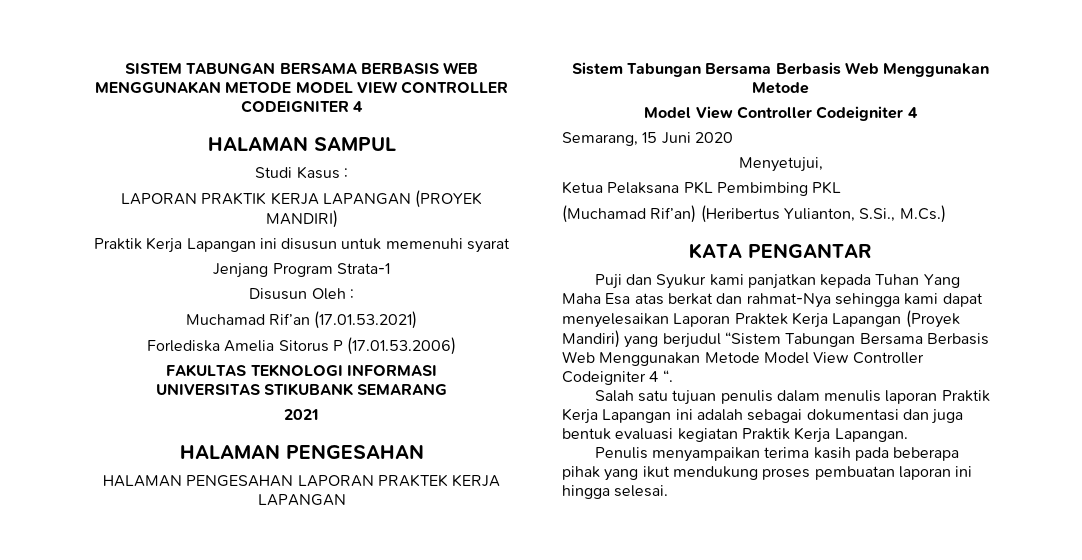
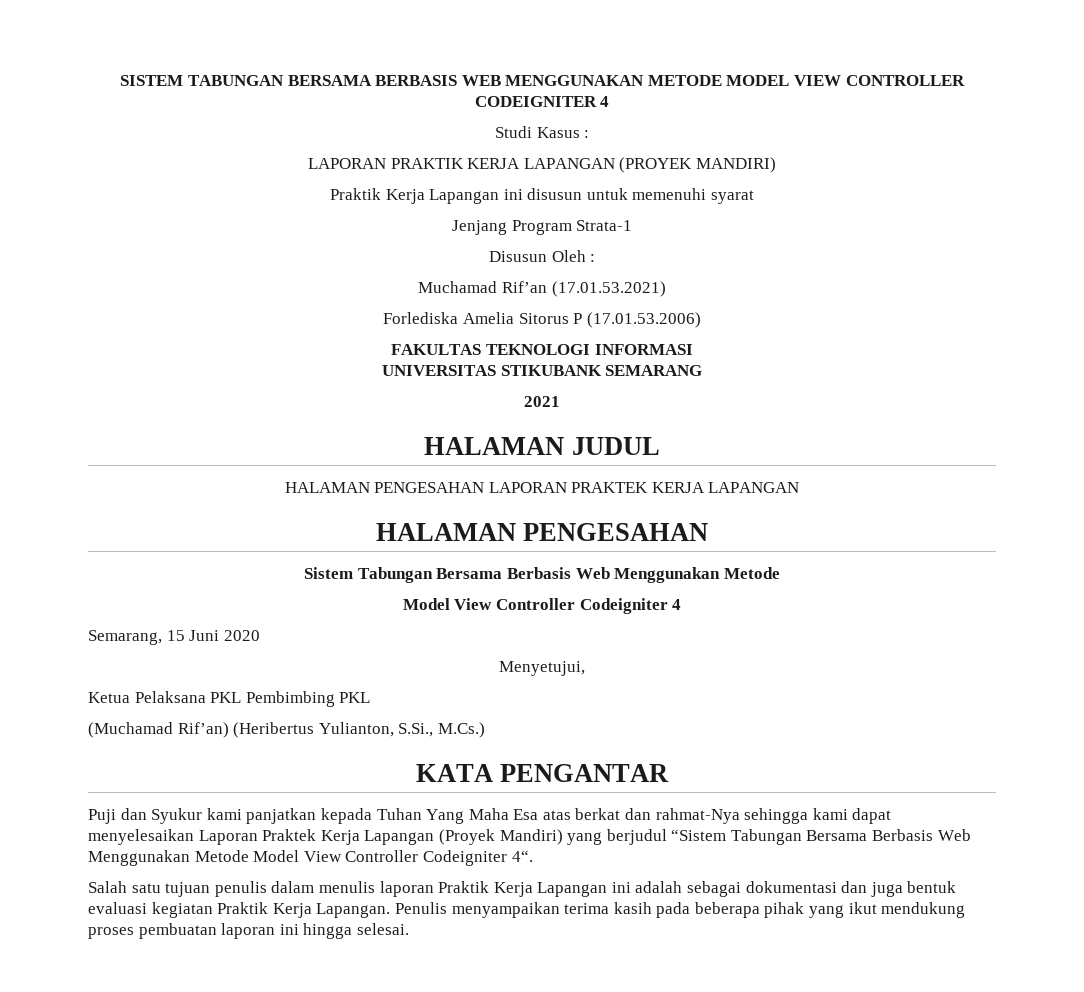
[207,136,396,151] // HALAMAN SAMPUL -> (610, 101) none
[285,444,424,459] PENGESAHAN -> [571,437,660,455] JUDUL
(346, 500) none -> [375,523,709,541] // HALAMAN PENGESAHAN
[649,370,673,382] 4 “. -> [511,850,533,862] 4“.
(908, 435) // -> (391, 910) none

